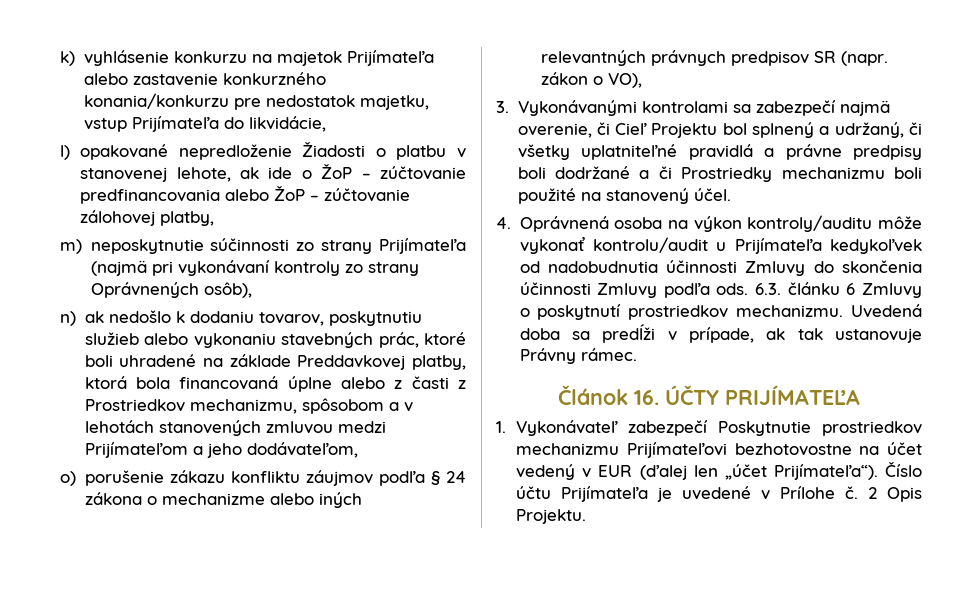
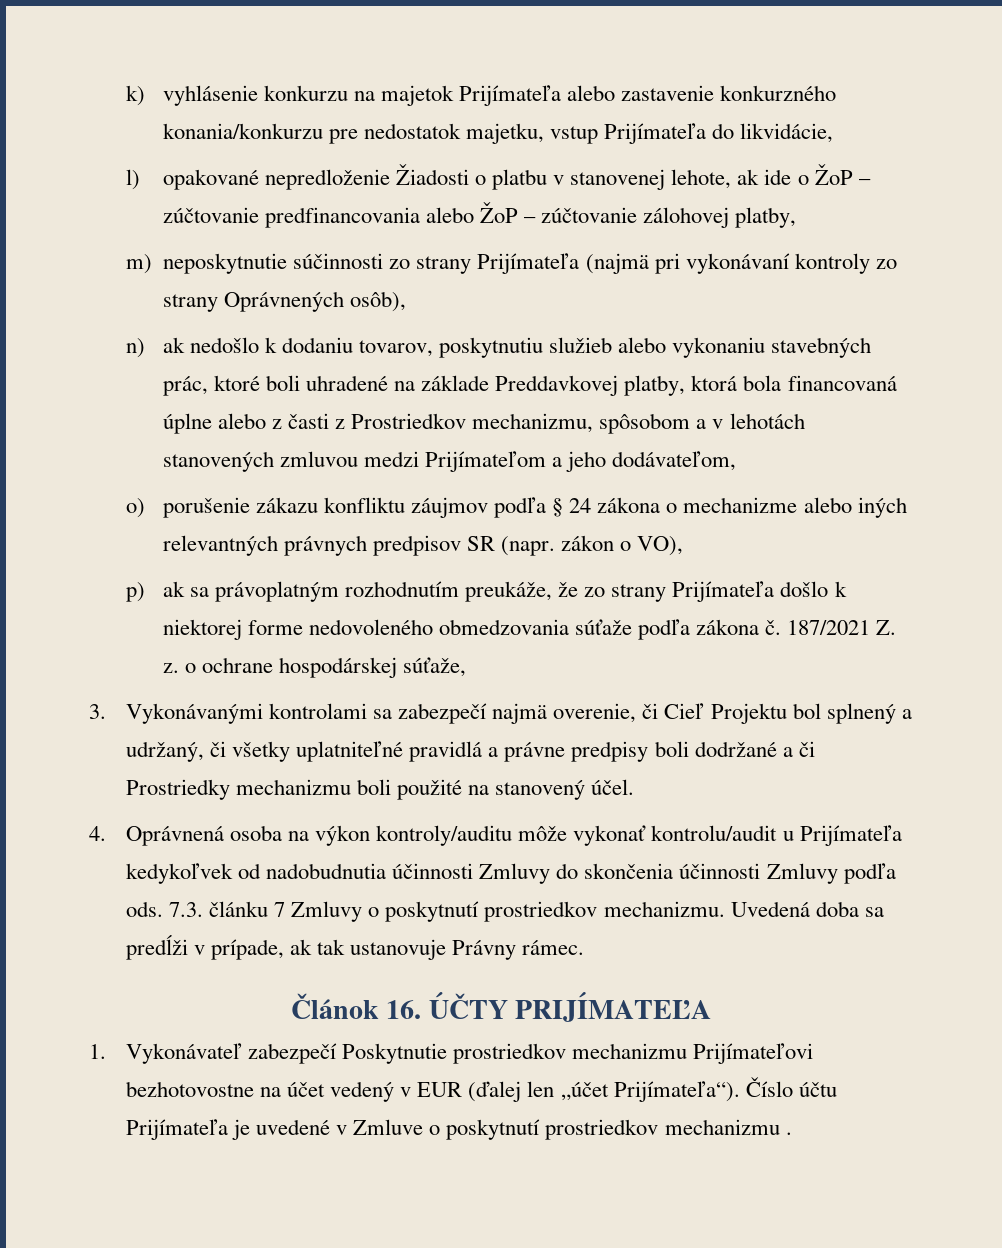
(642, 80) none -> [125,581,847,602] [162,619,897,640] [162,657,467,678] // p) ak sa právoplatným rozhodnutím preukáže, že zo strany Prijímateľa došlo k niektorej forme nedovoleného obmedzovania súťaže podľa zákona č. 187/2021 Z. z. o ochrane hospodárskej súťaže,
[755,282,856,295] 6.3. článku 6 -> [168,901,286,917] 7.3. článku 7
[780,486,922,502] [516,509,587,524] Prílohe č. 2 Opis Projektu. -> [353,1119,792,1140] Zmluve o poskytnutí prostriedkov mechanizmu .

